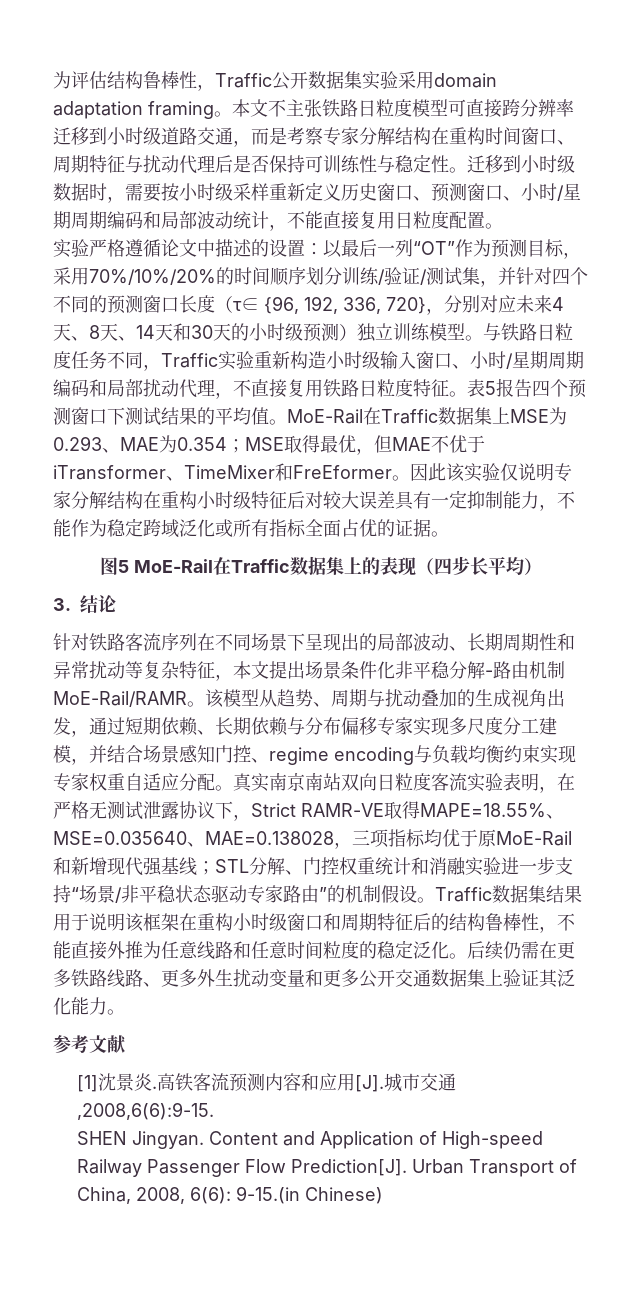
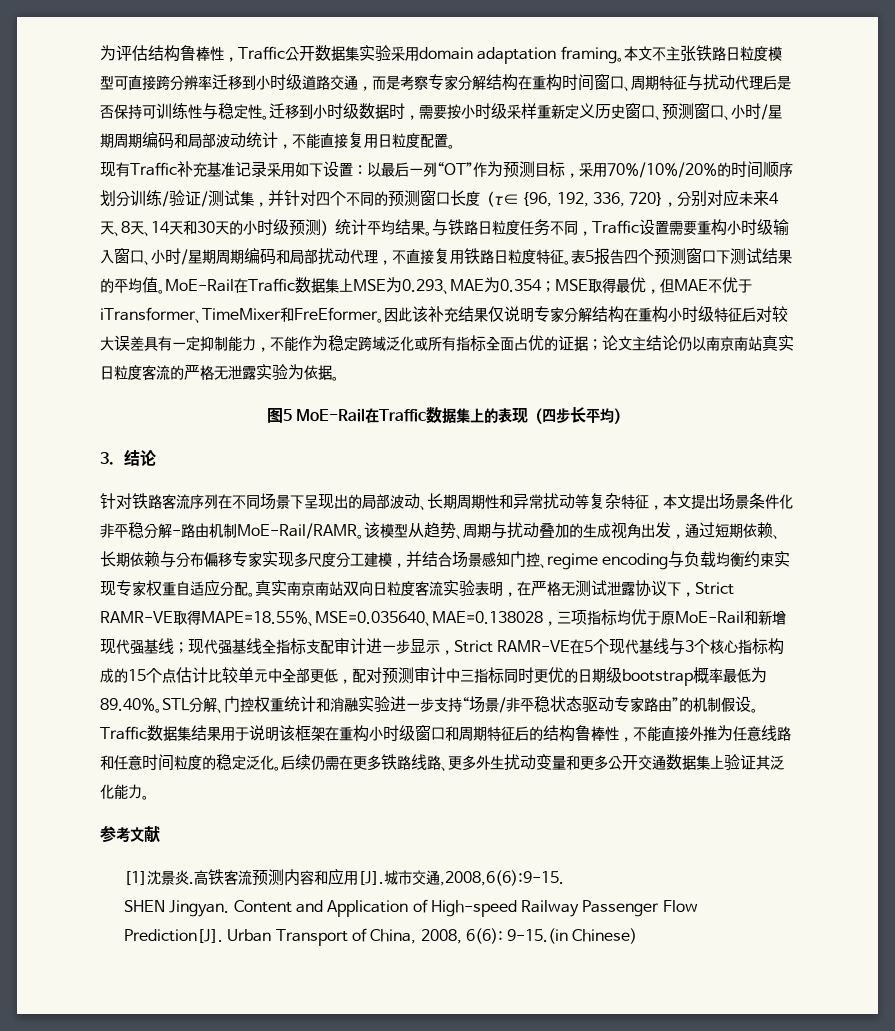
[53,239,269,258] 实验严格遵循论文中描述的 -> [100,161,323,177] 现有Traffic补充基准记录采用如下
[357,323,465,342] 独立训练模型 -> [335,219,425,235] 统计平均结果
[218,351,326,370] 实验重新构造 -> [638,219,727,236] 设置需要重构
[464,463,500,482] 实验 -> [427,306,488,322] 补充结果
(431, 528) none -> [588,335,794,351] [100,364,332,381] ；论文主结论仍以南京南站真实日粒度客流的严格无泄露实验为依据
(215, 868) none -> [188,638,785,655] [100,667,767,686] [100,698,162,713] 现代强基线全指标支配审计进一步显示，Strict RAMR-VE在5个现代基线与3个核心指标构成的15个点估计比较单元中全部更低，配对预测审计中三指标同时更优的日期级bootstrap概率最低为89.40%。

